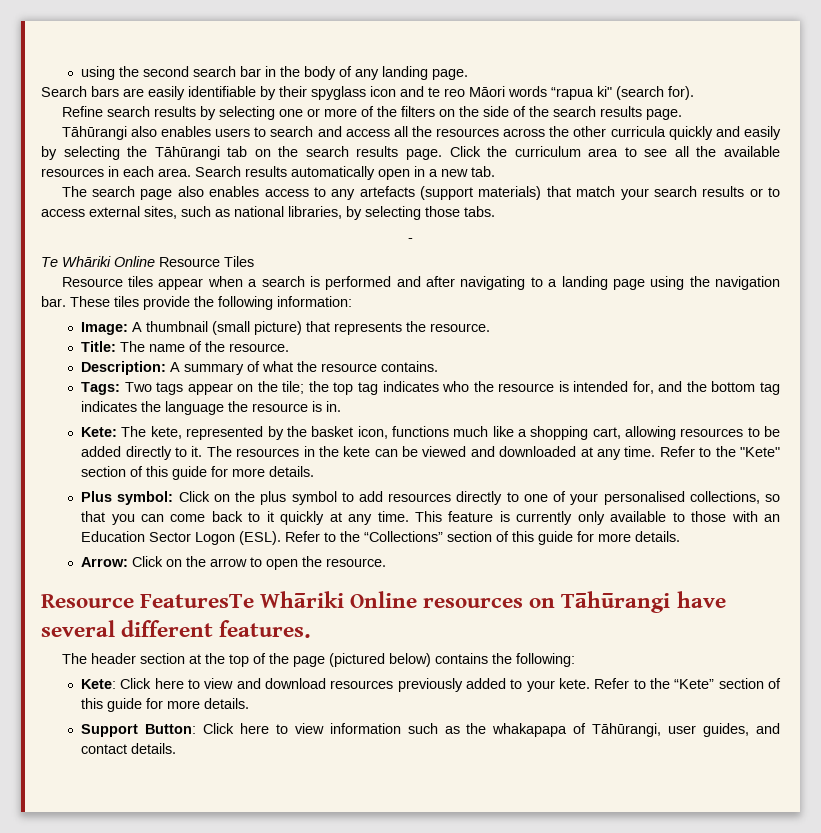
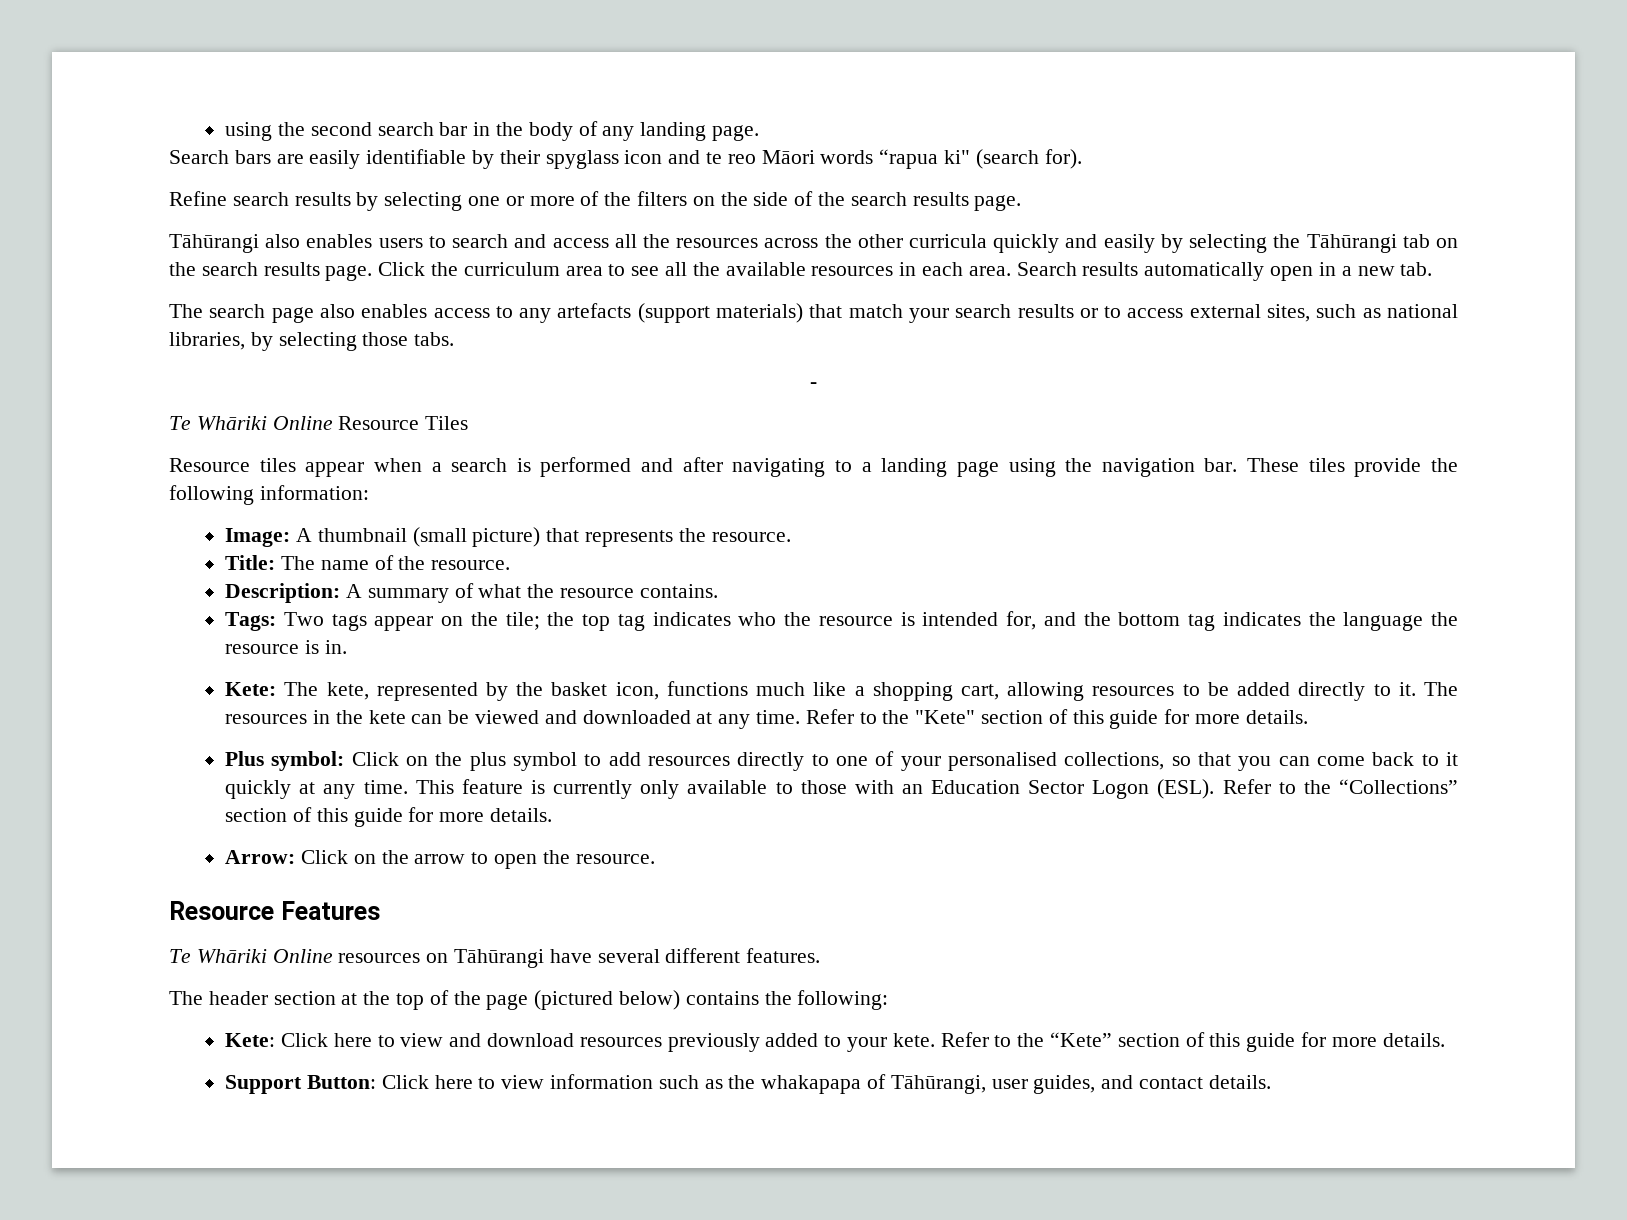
[140,594,255,608] FeaturesTe -> [280,901,380,920] [169,949,191,963] Features // Te

